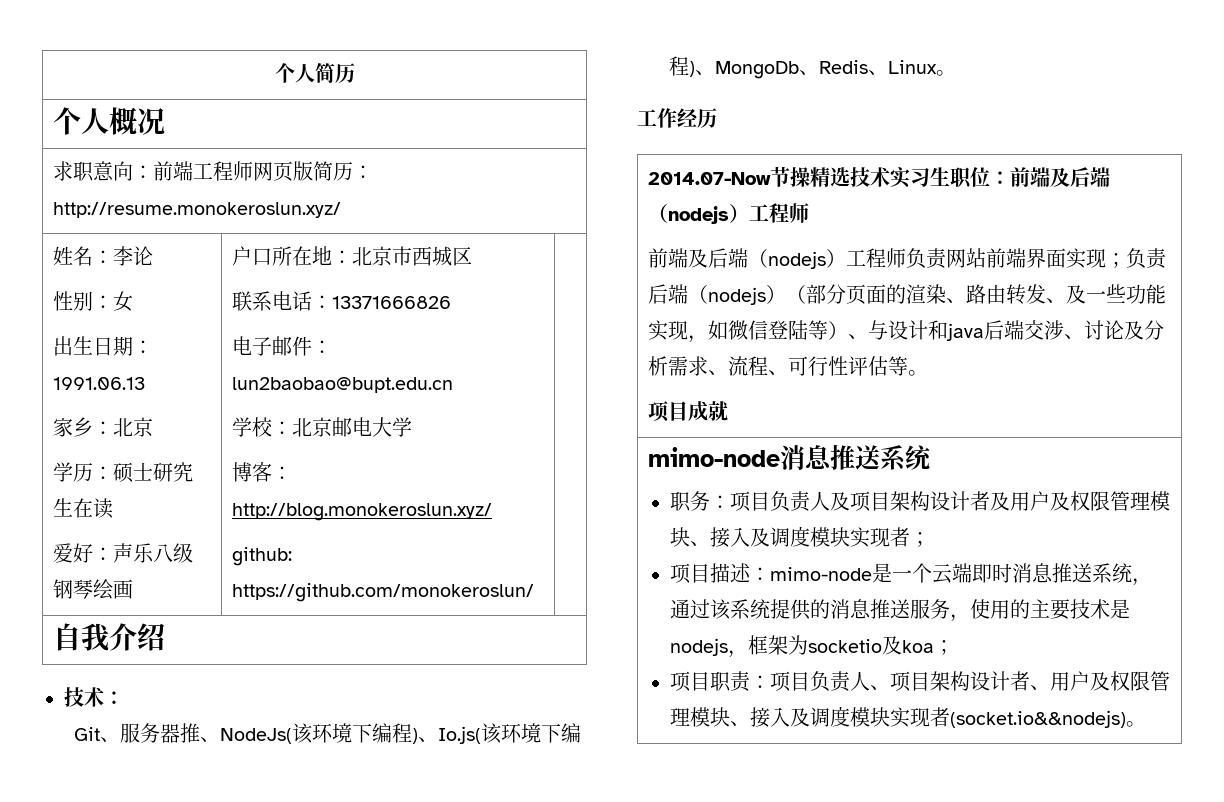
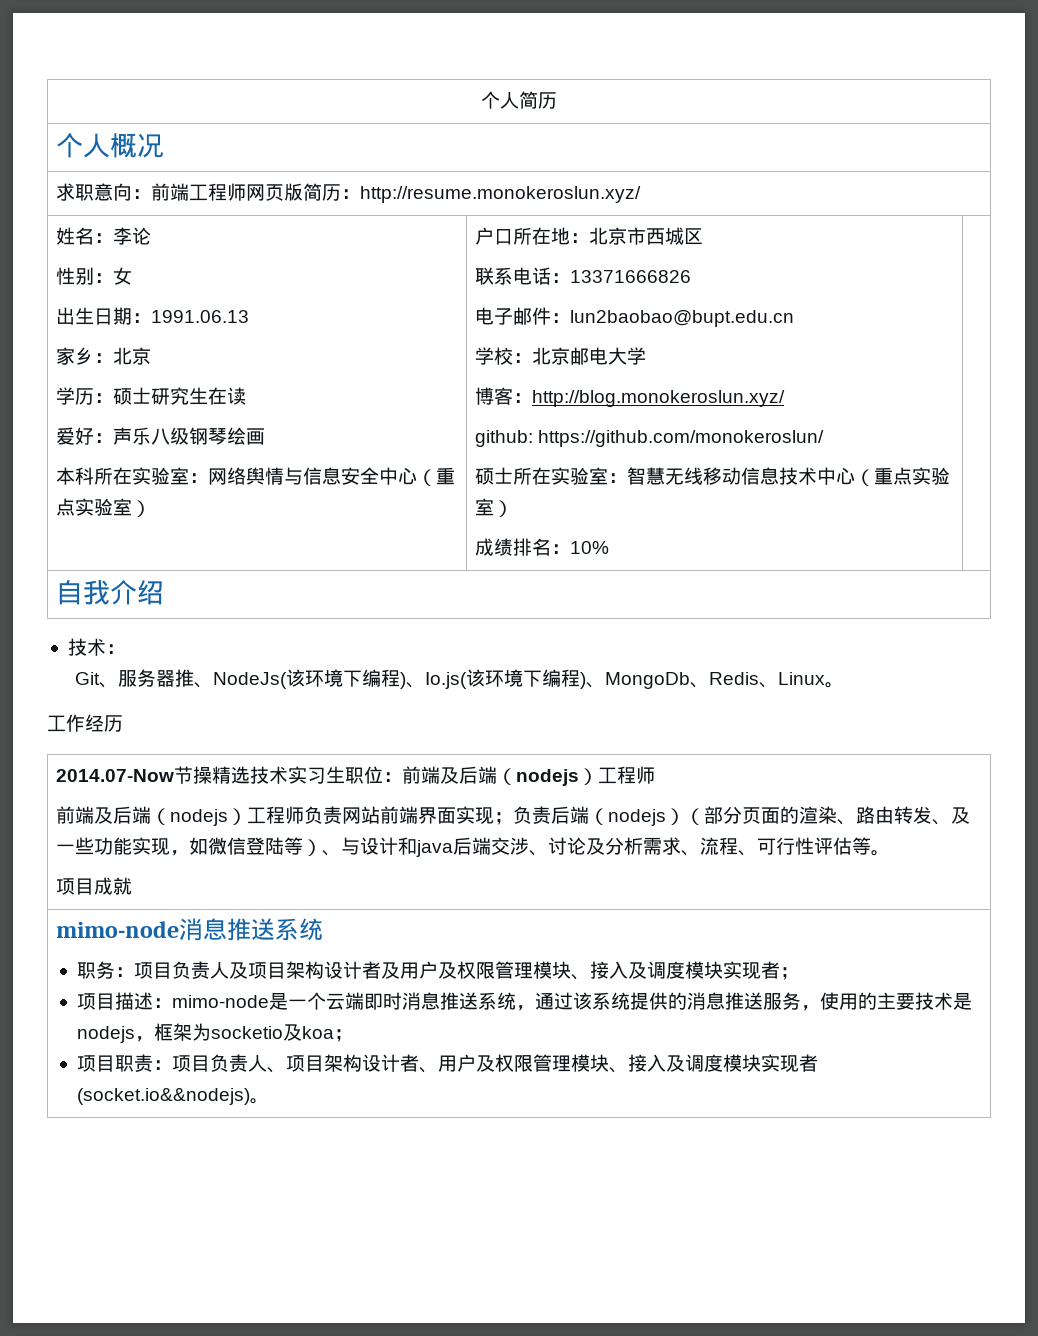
(133, 589) none -> [56,467,456,486] [56,498,152,517] // 本科所在实验室：网络舆情与信息安全中心（重点实验室）
(534, 592) none -> [475,467,951,486] [475,498,514,517] [475,538,610,556] // 硕士所在实验室：智慧无线移动信息技术中心（重点实验室） // 成绩排名：10%

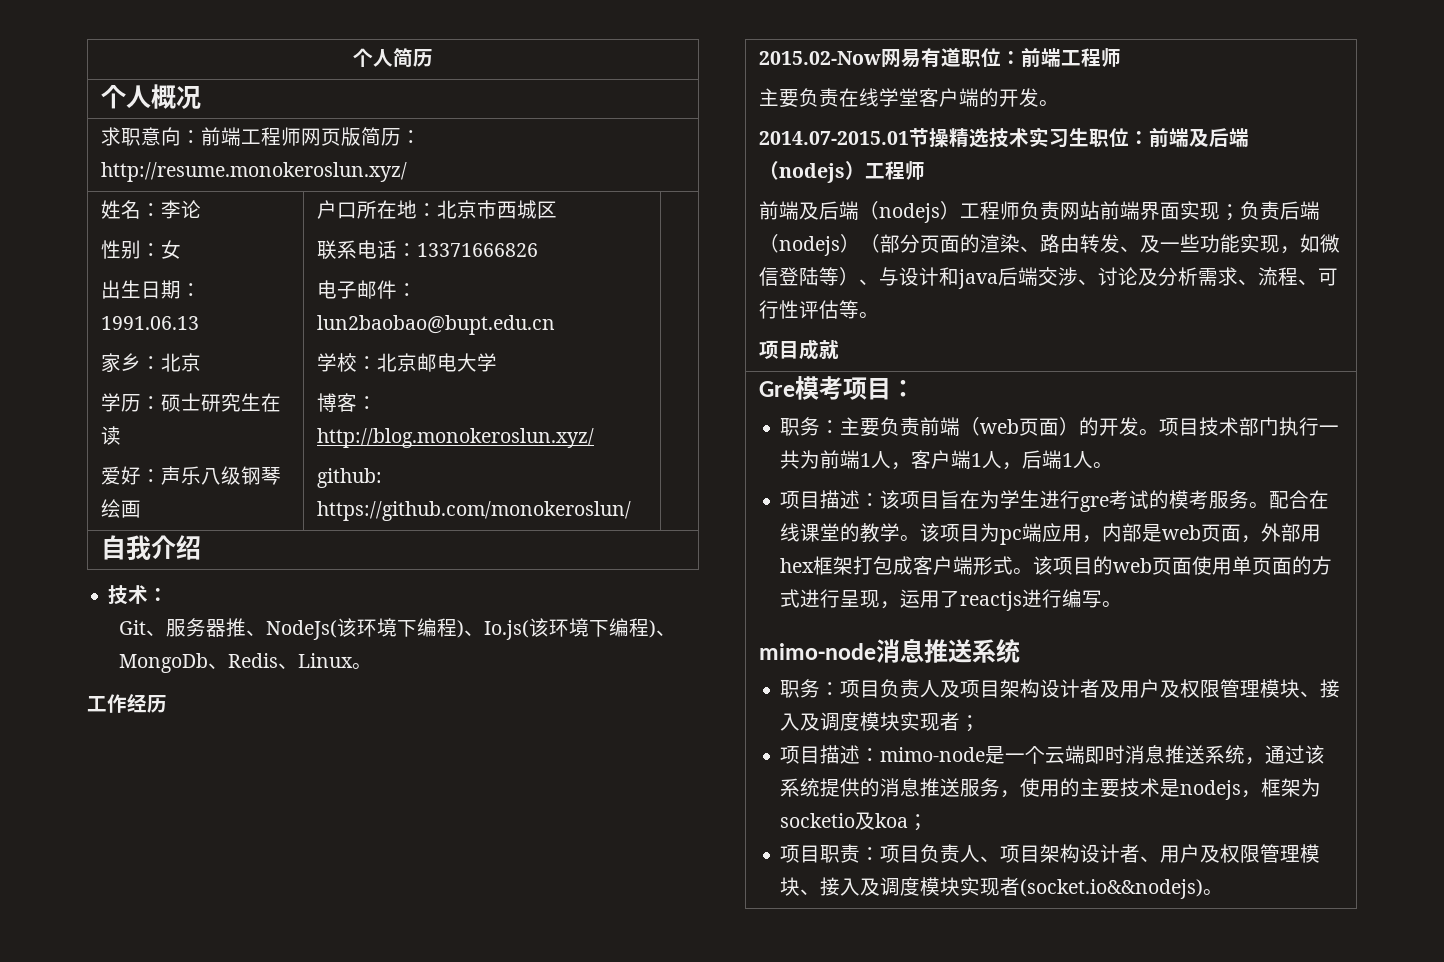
[56,467,456,486] [56,498,152,517] // 本科所在实验室：网络舆情与信息安全中心（重点实验室） -> (141, 509) none
[475,467,951,486] [475,498,514,517] [475,538,610,556] // 硕士所在实验室：智慧无线移动信息技术中心（重点实验室） // 成绩排名：10% -> (631, 511) none
[56,769,175,782] 2014.07-Now -> [758,48,1121,68] [758,88,1059,108] [758,131,909,145] 2015.02-Now网易有道职位：前端工程师 // 主要负责在线学堂客户端的开发。 // 2014.07-2015.01
(133, 886) none -> [758,376,915,400] [780,417,1340,437] [780,450,1114,470] [780,490,1330,512] [780,523,1322,545] [780,556,1333,575] [780,589,1123,611] Gre模考项目： // 职务：主要负责前端（web页面）的开发。项目技术部门执行一共为前端1人，客户端1人，后端1人。 // 项目描述：该项目旨在为学生进行gre考试的模考服务。配合在线课堂的教学。该项目为pc端应用，内部是web页面，外部用hex框架打包成客户端形式。该项目的web页面使用单页面的方式进行呈现，运用了reactjs进行编写。 //

